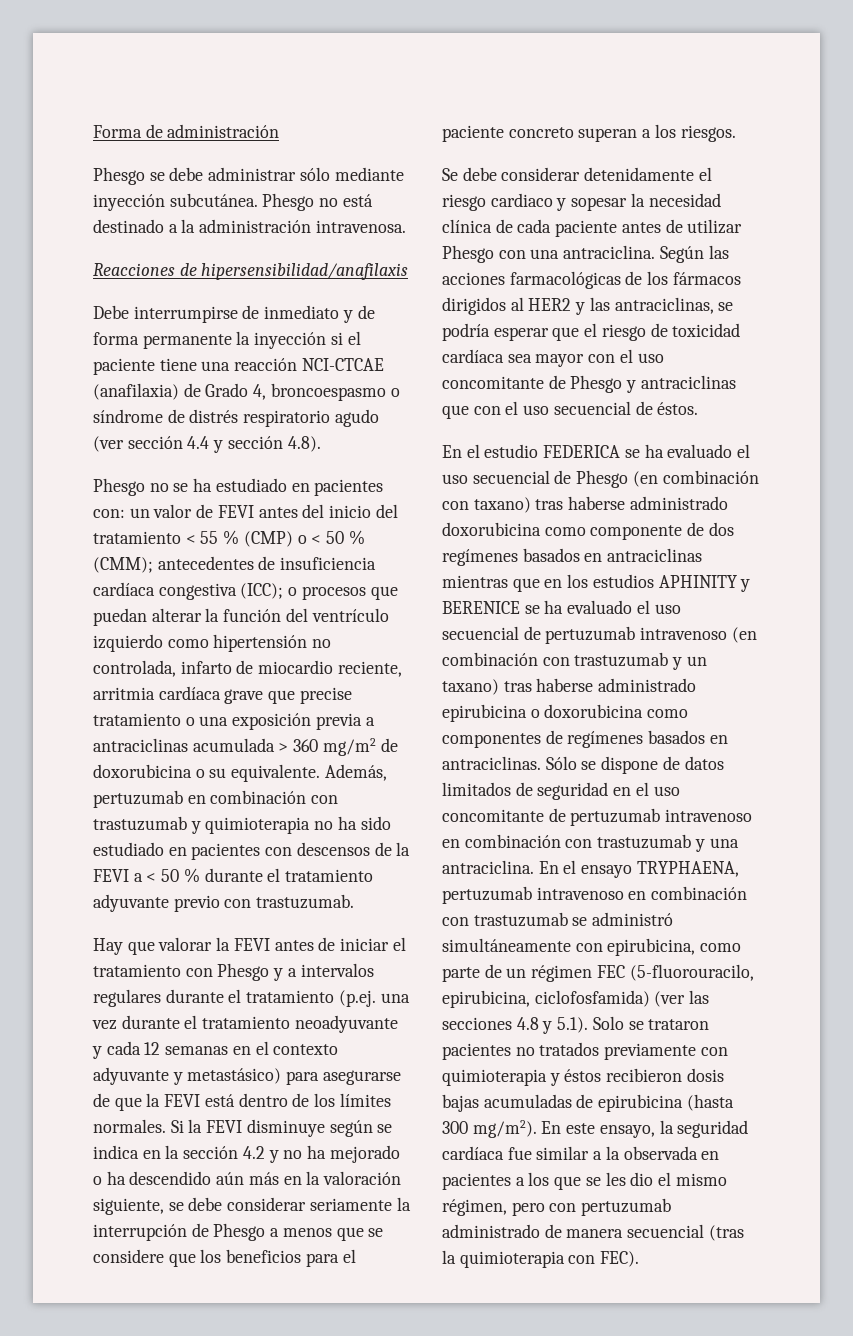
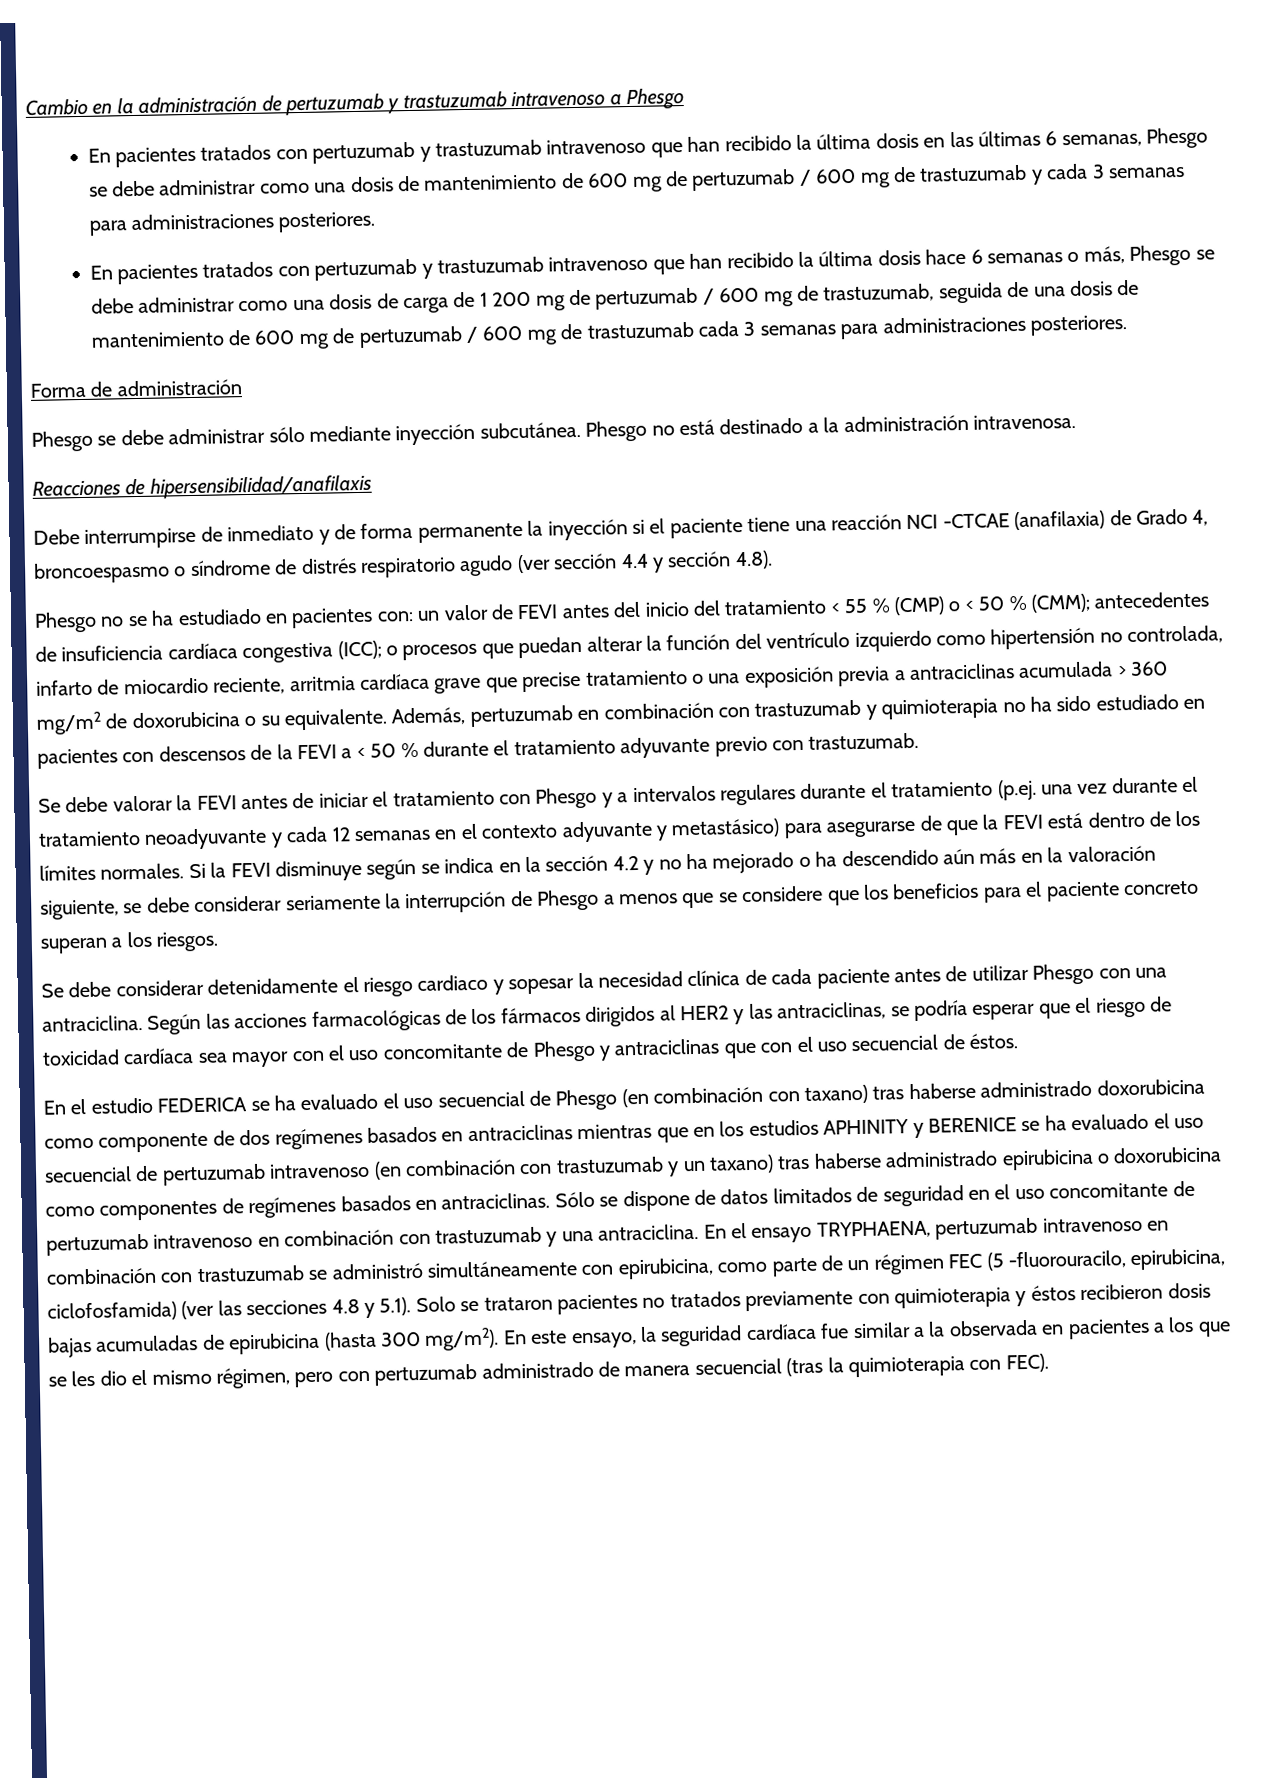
(93, 131) none -> [25,88,684,116] [87,127,1209,168] [88,163,1186,197] [88,211,376,236] [89,244,1215,285] [90,279,1140,314] [90,314,1128,350] Cambio en la administración de pertuzumab y trastuzumab intravenoso a Phesgo // En pacientes tratados con pertuzumab y trastuzumab intravenoso que han recibido la última dosis en las últimas 6 semanas, Phesgo se debe administrar como una dosis de mantenimiento de 600 mg de pertuzumab / 600 mg de trastuzumab y cada 3 semanas para administraciones posteriores. // En pacientes tratados con pertuzumab y trastuzumab intravenoso que han recibido la última dosis hace 6 semanas o más, Phesgo se debe administrar como una dosis de carga de 1 200 mg de pertuzumab / 600 mg de trastuzumab, seguida de una dosis de mantenimiento de 600 mg de pertuzumab / 600 mg de trastuzumab cada 3 semanas para administraciones posteriores. //
[301,358,384,371] NCI-CTCAE -> [906,513,1010,530] NCI -CTCAE
[93,938,155,955] Hay que -> [38,796,109,813] Se debe
[629,964,754,981] (5-fluorouracilo, -> [986,1250,1126,1271] (5 -fluorouracilo,

